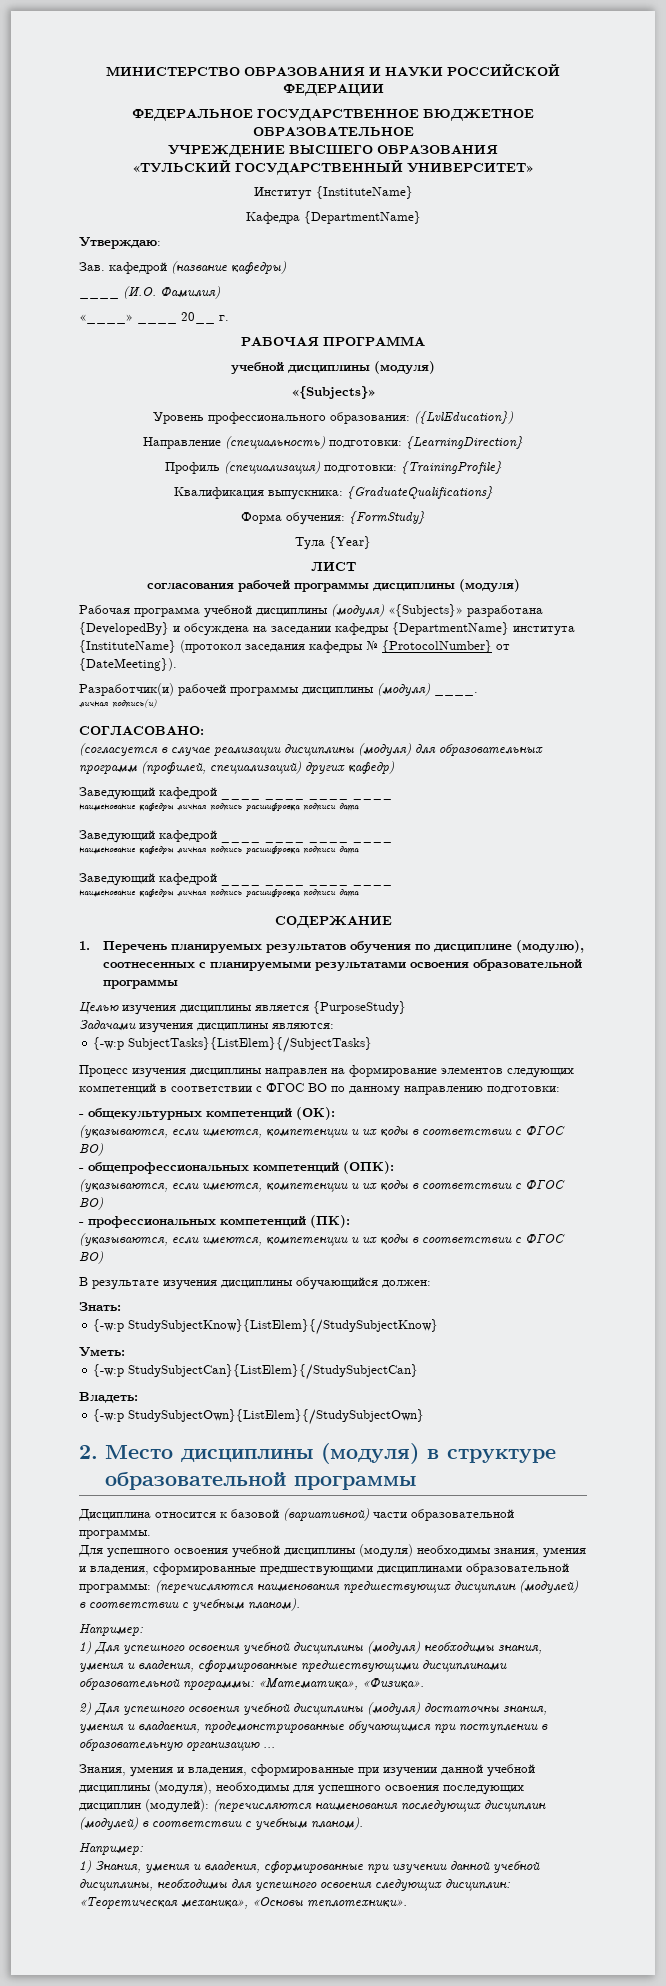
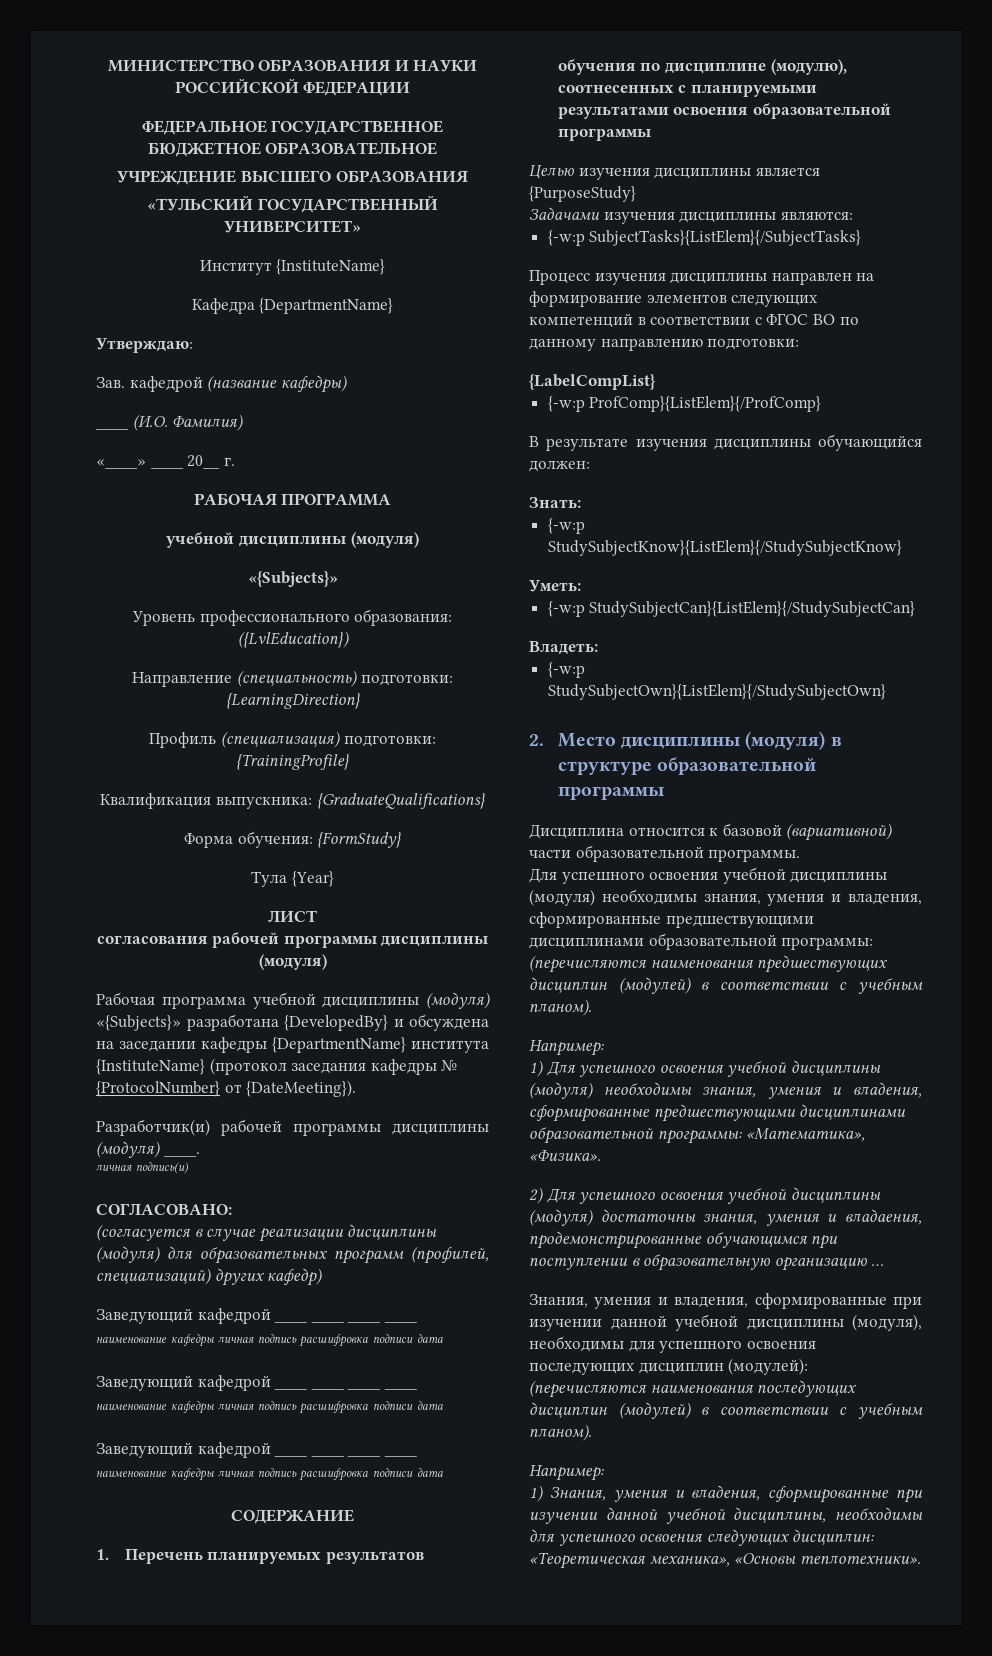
[79,1107,335,1120] [79,1125,565,1138] [79,1143,103,1156] [79,1161,394,1174] [79,1179,565,1192] [79,1197,103,1210] [79,1215,350,1228] [79,1233,565,1246] [79,1251,103,1264] - общекультурных компетенций (ОК): // (указываются, если имеются, компетенции и их коды в соответствии с ФГОС ВО) // - общепрофессиональных компетенций (ОПК): // (указываются, если имеются, компетенции и их коды в соответствии с ФГОС ВО) // - профессиональных компетенций (ПК): // (указываются, если имеются, компетенции и их коды в соответствии с ФГОС ВО) -> [529,374,656,390] [547,396,822,412] {LabelCompList} // {-w:p ProfComp}{ListElem}{/ProfComp}

